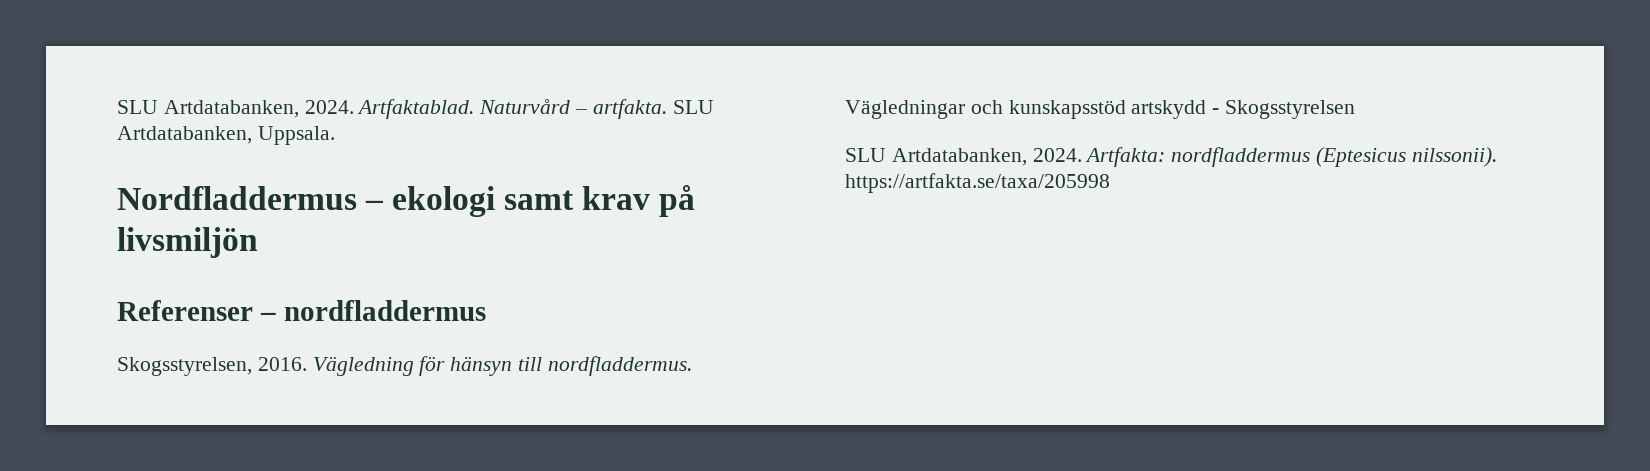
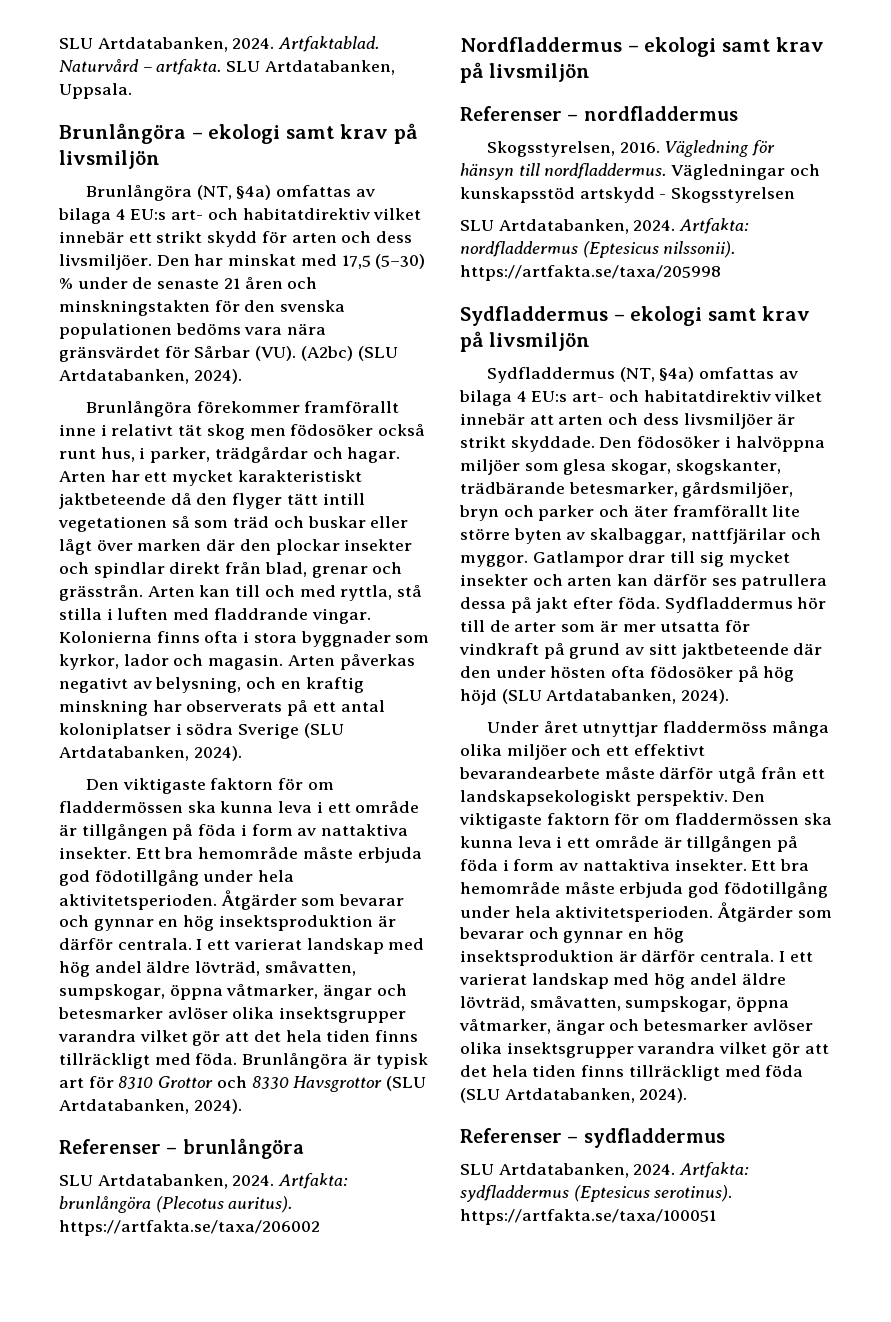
(335, 135) none -> [59,123,417,144] [59,150,160,169] [85,185,375,201] [58,208,422,224] [59,231,413,247] [59,254,426,270] [59,277,318,289] [59,300,346,316] [59,323,327,339] [59,346,398,362] [59,369,242,384] [85,401,400,417] [59,424,426,440] [59,447,401,463] [59,470,362,486] [59,493,365,509] [58,516,409,532] [59,539,413,555] [59,562,403,578] [59,585,423,601] [59,608,371,624] [59,631,430,647] [59,654,415,670] [59,677,364,693] [59,700,385,716] [59,723,344,739] [59,746,242,761] [85,778,334,794] [59,801,420,813] [59,824,409,840] [59,847,422,863] [59,870,295,886] [59,890,405,910] [59,915,396,931] [59,938,425,954] [59,961,356,977] [59,984,407,1000] [58,1007,407,1023] [58,1030,419,1046] [59,1053,428,1069] [59,1076,427,1092] [59,1099,242,1114] [59,1138,304,1159] [59,1173,349,1189] [59,1196,293,1213] [59,1220,320,1236] // Brunlångöra – ekologi samt krav på livsmiljön // Brunlångöra (NT, §4a) omfattas av bilaga 4 EU:s art- och habitatdirektiv vilket innebär ett strikt skydd för arten och dess livsmiljöer. Den har minskat med 17,5 (5–30) % under de senaste 21 åren och minskningstakten för den svenska populationen bedöms vara nära gränsvärdet för Sårbar (VU). (A2bc) (SLU Artdatabanken, 2024). // Brunlångöra förekommer framförallt inne i relativt tät skog men födosöker också runt hus, i parker, trädgårdar och hagar. Arten har ett mycket karakteristiskt jaktbeteende då den flyger tätt intill vegetationen så som träd och buskar eller lågt över marken där den plockar insekter och spindlar direkt från blad, grenar och grässtrån. Arten kan till och med ryttla, stå stilla i luften med fladdrande vingar. Kolonierna finns ofta i stora byggnader som kyrkor, lador och magasin. Arten påverkas negativt av belysning, och en kraftig minskning har observerats på ett antal koloniplatser i södra Sverige (SLU Artdatabanken, 2024). // Den viktigaste faktorn för om fladdermössen ska kunna leva i ett område är tillgången på föda i form av nattaktiva insekter. Ett bra hemområde måste erbjuda god födotillgång under hela aktivitetsperioden. Åtgärder som bevarar och gynnar en hög insektsproduktion är därför centrala. I ett varierat landskap med hög andel äldre lövträd, småvatten, sumpskogar, öppna våtmarker, ängar och betesmarker avlöser olika insektsgrupper varandra vilket gör att det hela tiden finns tillräckligt med föda. Brunlångöra är typisk art för 8310 Grottor och 8330 Havsgrottor (SLU Artdatabanken, 2024). // Referenser – brunlångöra // SLU Artdatabanken, 2024. Artfakta: brunlångöra (Plecotus auritus). https://artfakta.se/taxa/206002
(1110, 183) none -> [460,306,811,326] [460,331,590,352] [486,367,798,383] [459,390,823,406] [460,413,796,429] [460,436,825,452] [460,459,781,475] [460,482,794,498] [459,505,801,521] [460,528,821,544] [460,551,790,567] [460,574,828,590] [460,597,827,613] [460,620,751,632] [459,643,823,659] [460,666,795,682] [460,689,730,705] [486,721,829,737] [460,744,705,760] [459,767,825,783] [460,790,766,806] [459,813,832,829] [460,836,799,852] [460,859,810,871] [460,882,828,898] [460,902,832,922] [459,927,684,943] [460,950,813,966] [459,973,786,989] [460,996,790,1012] [459,1019,813,1035] [460,1042,829,1058] [460,1065,804,1081] [460,1088,688,1103] [460,1128,725,1148] [460,1162,750,1178] [460,1185,733,1202] [460,1209,716,1225] // Sydfladdermus – ekologi samt krav på livsmiljön // Sydfladdermus (NT, §4a) omfattas av bilaga 4 EU:s art- och habitatdirektiv vilket innebär att arten och dess livsmiljöer är strikt skyddade. Den födosöker i halvöppna miljöer som glesa skogar, skogskanter, trädbärande betesmarker, gårdsmiljöer, bryn och parker och äter framförallt lite större byten av skalbaggar, nattfjärilar och myggor. Gatlampor drar till sig mycket insekter och arten kan därför ses patrullera dessa på jakt efter föda. Sydfladdermus hör till de arter som är mer utsatta för vindkraft på grund av sitt jaktbeteende där den under hösten ofta födosöker på hög höjd (SLU Artdatabanken, 2024). // Under året utnyttjar fladdermöss många olika miljöer och ett effektivt bevarandearbete måste därför utgå från ett landskapsekologiskt perspektiv. Den viktigaste faktorn för om fladdermössen ska kunna leva i ett område är tillgången på föda i form av nattaktiva insekter. Ett bra hemområde måste erbjuda god födotillgång under hela aktivitetsperioden. Åtgärder som bevarar och gynnar en hög insektsproduktion är därför centrala. I ett varierat landskap med hög andel äldre lövträd, småvatten, sumpskogar, öppna våtmarker, ängar och betesmarker avlöser olika insektsgrupper varandra vilket gör att det hela tiden finns tillräckligt med föda (SLU Artdatabanken, 2024). // Referenser – sydfladdermus // SLU Artdatabanken, 2024. Artfakta: sydfladdermus (Eptesicus serotinus). https://artfakta.se/taxa/100051

